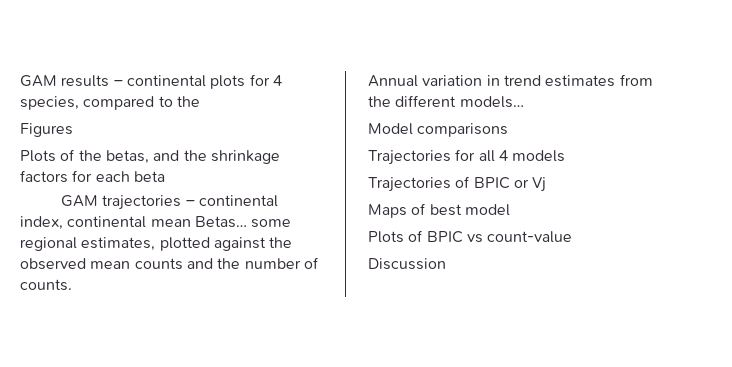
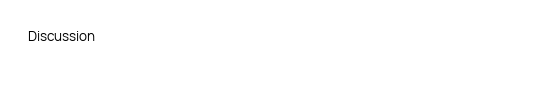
[20,74,282,89] [20,96,200,110] [20,123,73,137] [20,149,280,164] [20,170,165,183] [60,195,278,210] [20,216,292,230] [20,237,293,251] [20,257,319,270] [20,279,72,291] [368,74,653,87] [368,95,524,108] [368,123,509,137] [368,149,566,165] [368,176,547,192] [368,203,510,218] [368,230,573,243] GAM results – continental plots for 4 species, compared to the // Figures // Plots of the betas, and the shrinkage factors for each beta // GAM trajectories – continental index, continental mean Betas… some regional estimates, plotted against the observed mean counts and the number of counts. // Annual variation in trend estimates from the different models… // Model comparisons // Trajectories for all 4 models // Trajectories of BPIC or Vj // Maps of best model // Plots of BPIC vs count-value // -> (28, 36) none

